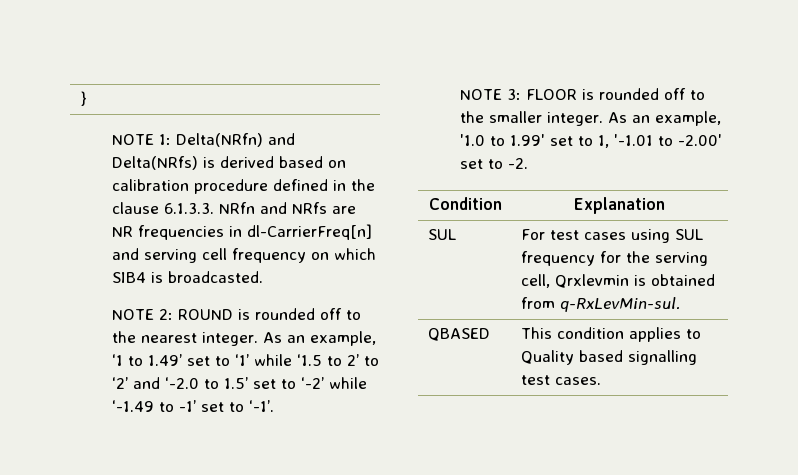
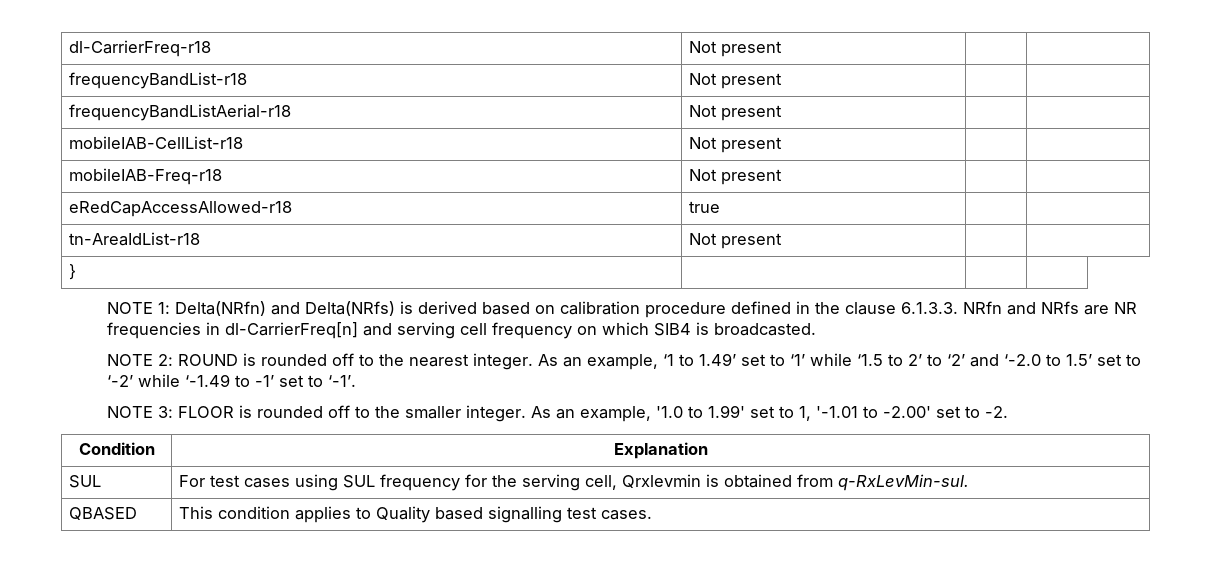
(79, 98) none -> [68,40,211,57] [688,41,782,57] [68,72,247,89] [688,73,782,89] [68,104,291,121] [688,105,782,121] [68,136,243,149] [688,137,782,153] [68,168,222,185] [688,169,782,185] [68,201,292,217] [688,201,720,213] [68,232,200,246] [688,233,782,249] dl-CarrierFreq-r18 | Not present | | // frequencyBandList-r18 | Not present | | // frequencyBandListAerial-r18 | Not present | | // mobileIAB-CellList-r18 | Not present | | // mobileIAB-Freq-r18 | Not present | | // eRedCapAccessAllowed-r18 | true | | // tn-AreaIdList-r18 | Not present | | //

